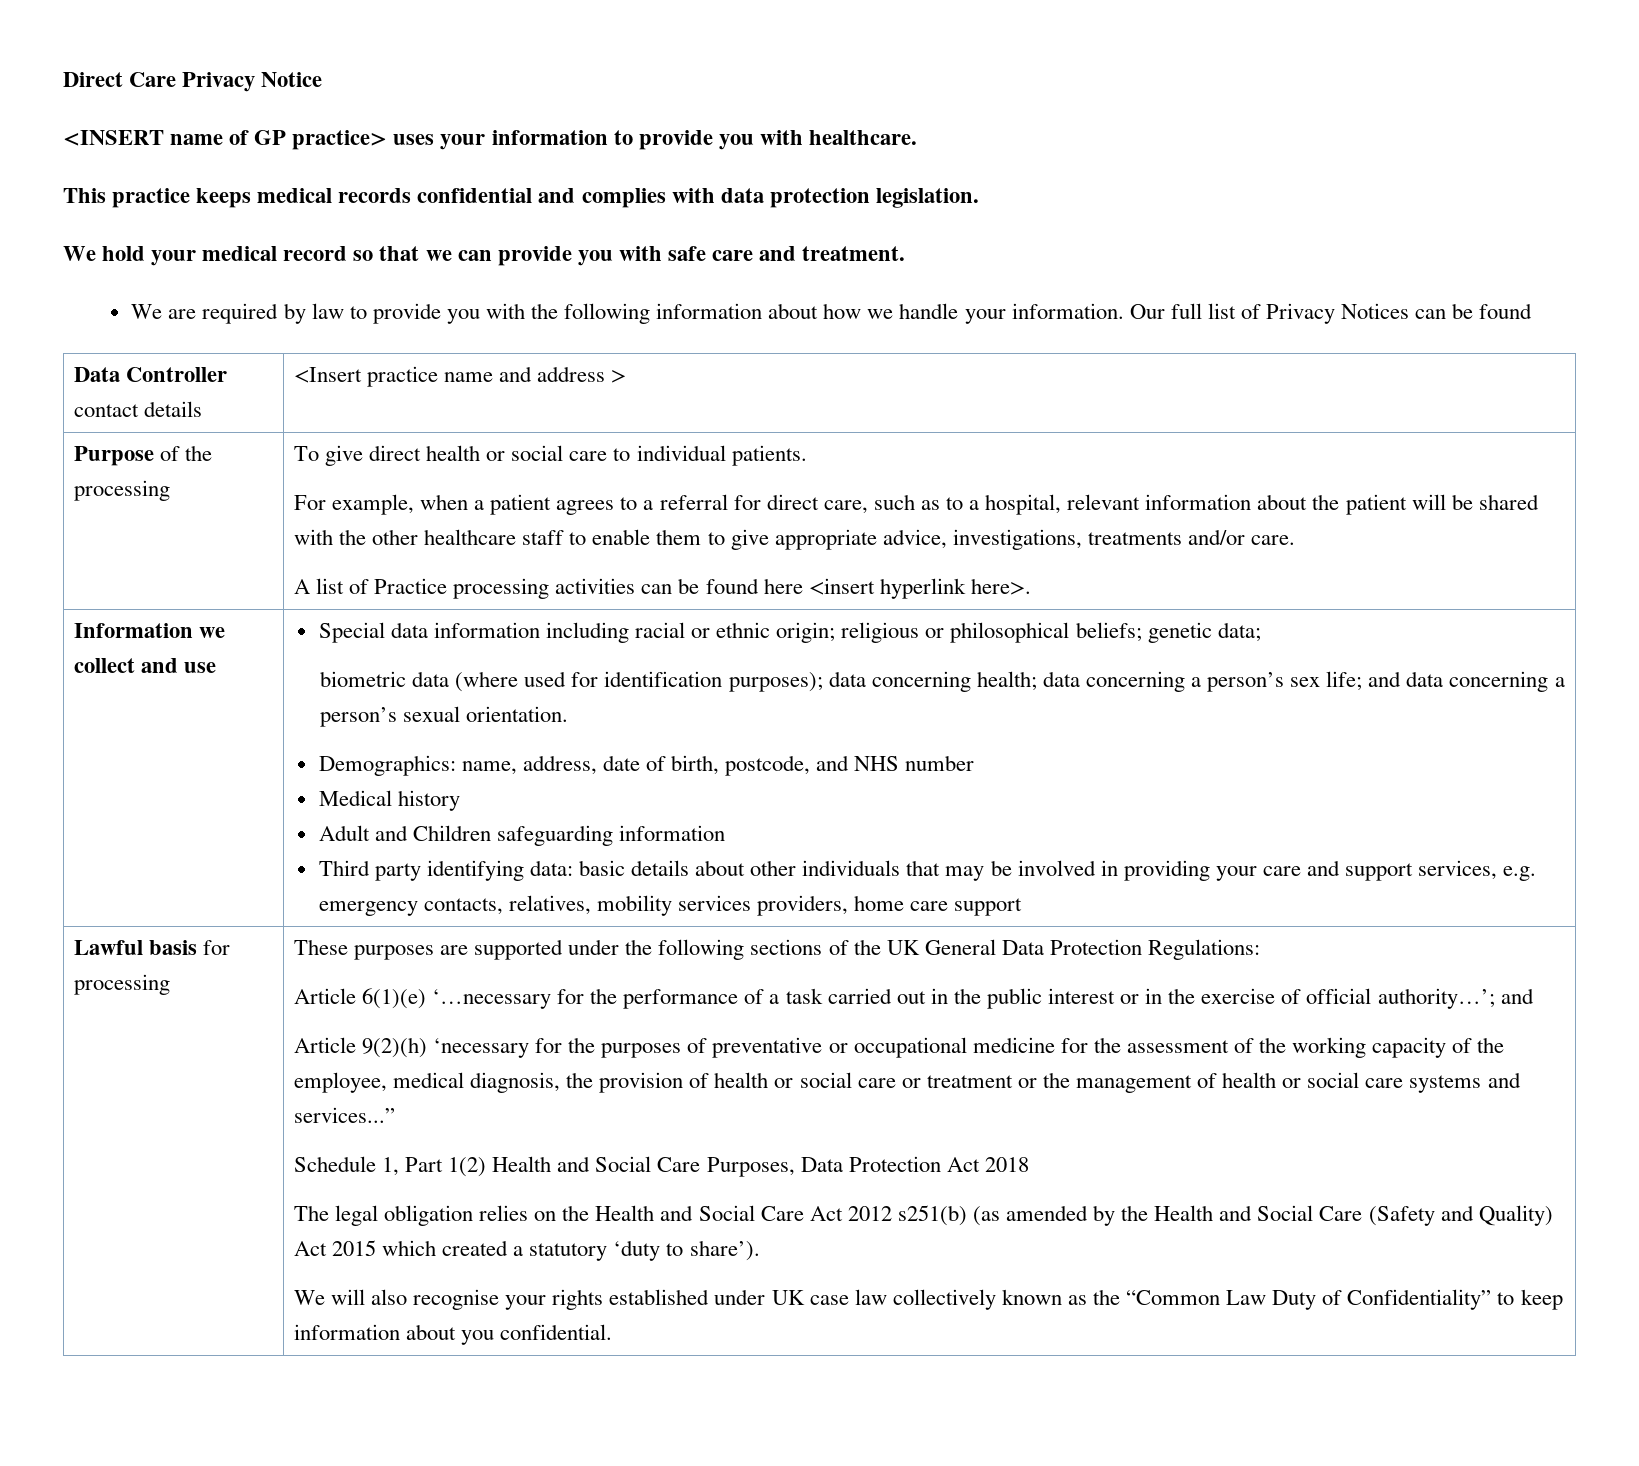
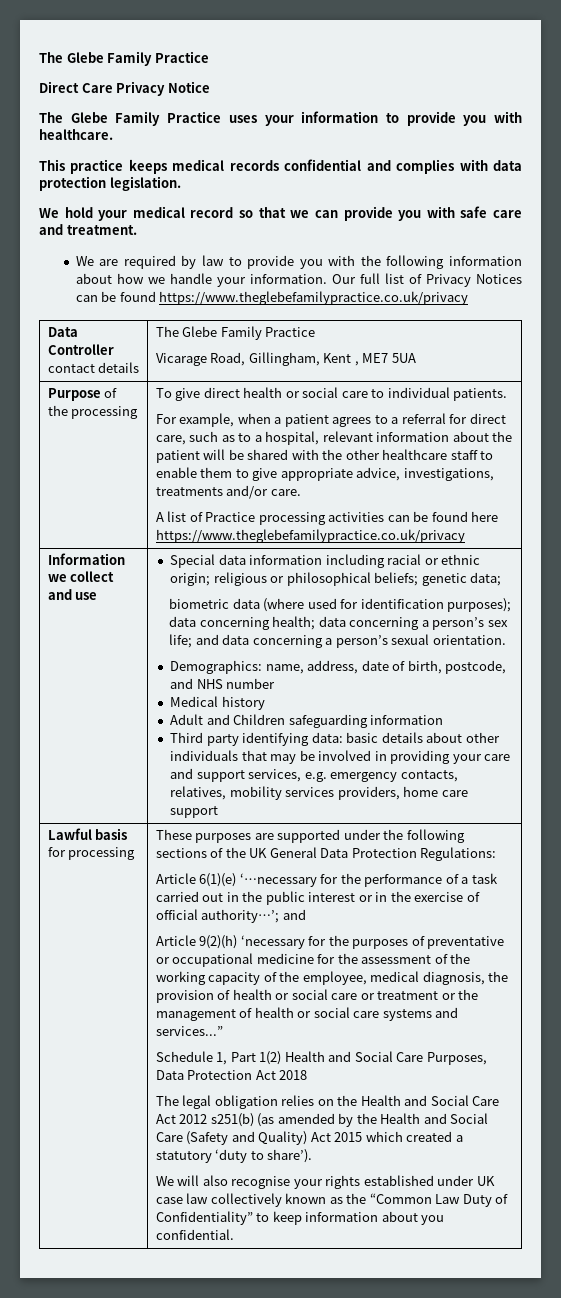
(63, 79) none -> [39,51,209,66] The Glebe Family Practice //
[63,130,388,150] <INSERT name of GP practice> -> [39,111,222,126] The Glebe Family Practice
(1533, 311) none -> [159,291,469,305] https://www.theglebefamilypractice.co.uk/privacy
[293,366,627,387] <Insert practice name and address > -> [155,326,316,340] [155,352,416,366] The Glebe Family Practice // Vicarage Road, Gillingham, Kent , ME7 5UA
[808,578,1031,599] <insert hyperlink here>. -> [155,529,465,543] https://www.theglebefamilypractice.co.uk/privacy

